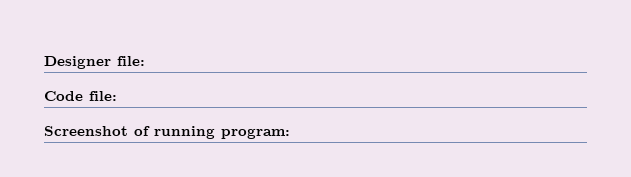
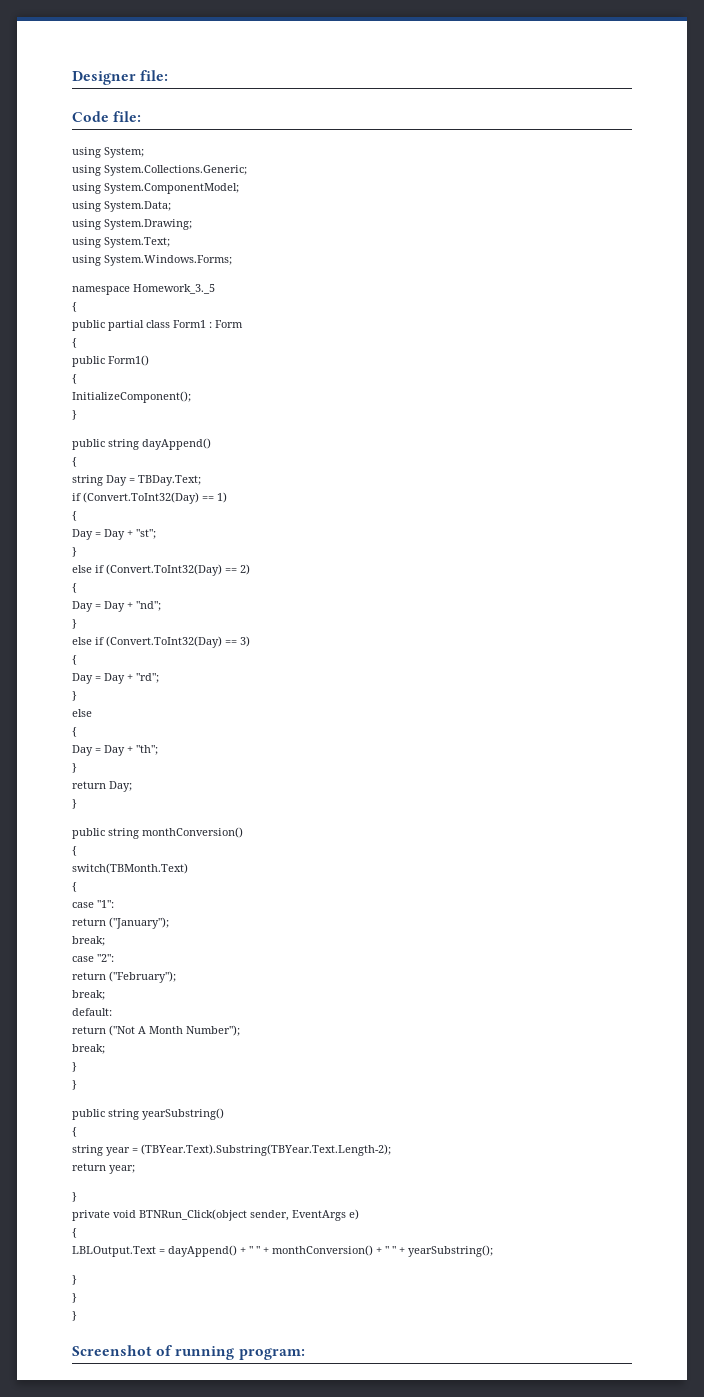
(117, 96) none -> [72,147,144,158] [72,165,247,176] [72,183,239,194] [72,201,171,212] [72,219,192,230] [72,237,170,248] [72,255,232,266] [72,284,215,295] [72,302,77,312] [72,320,243,331] [72,338,77,348] [72,355,149,367] [72,374,77,384] [72,391,191,403] [72,410,77,420] [72,438,211,450] [72,457,77,467] [72,475,201,486] [72,492,227,504] [72,511,77,521] [72,529,156,540] [72,547,77,557] [72,564,250,576] [72,583,77,593] [72,601,161,612] [72,619,77,629] [72,636,250,648] [72,655,77,665] [72,673,159,684] [72,691,77,701] [72,709,92,717] [72,727,77,737] [72,745,158,756] [72,763,77,773] [72,781,132,792] [72,799,77,809] [72,827,243,839] [72,846,77,856] [72,863,188,874] [72,882,77,892] [72,900,114,908] [72,917,169,929] [72,936,105,946] [72,954,114,962] [72,971,176,983] [72,990,105,1000] [72,1008,112,1016] [72,1025,240,1036] [72,1044,105,1054] [72,1062,77,1072] [72,1080,77,1090] [72,1108,224,1120] [72,1127,77,1137] [72,1144,391,1156] [72,1163,135,1174] [72,1192,77,1202] [72,1209,359,1221] [72,1228,77,1238] [72,1245,493,1257] [72,1275,77,1285] [72,1293,77,1303] [72,1311,77,1321] // using System; // using System.Collections.Generic; // using System.ComponentModel; // using System.Data; // using System.Drawing; // using System.Text; // using System.Windows.Forms; // namespace Homework_3._5 // { // public partial class Form1 : Form // { // public Form1() // { // InitializeComponent(); // } // public string dayAppend() // { // string Day = TBDay.Text; // if (Convert.ToInt32(Day) == 1) // { // Day = Day + "st"; // } // else if (Convert.ToInt32(Day) == 2) // { // Day = Day + "nd"; // } // else if (Convert.ToInt32(Day) == 3) // { // Day = Day + "rd"; // } // else // { // Day = Day + "th"; // } // return Day; // } // public string monthConversion() // { // switch(TBMonth.Text) // { // case "1": // return ("January"); // break; // case "2": // return ("February"); // break; // default: // return ("Not A Month Number"); // break; // } // } // public string yearSubstring() // { // string year = (TBYear.Text).Substring(TBYear.Text.Length-2); // return year; // } // private void BTNRun_Click(object sender, EventArgs e) // { // LBLOutput.Text = dayAppend() + " " + monthConversion() + " " + yearSubstring(); // } // } // }

